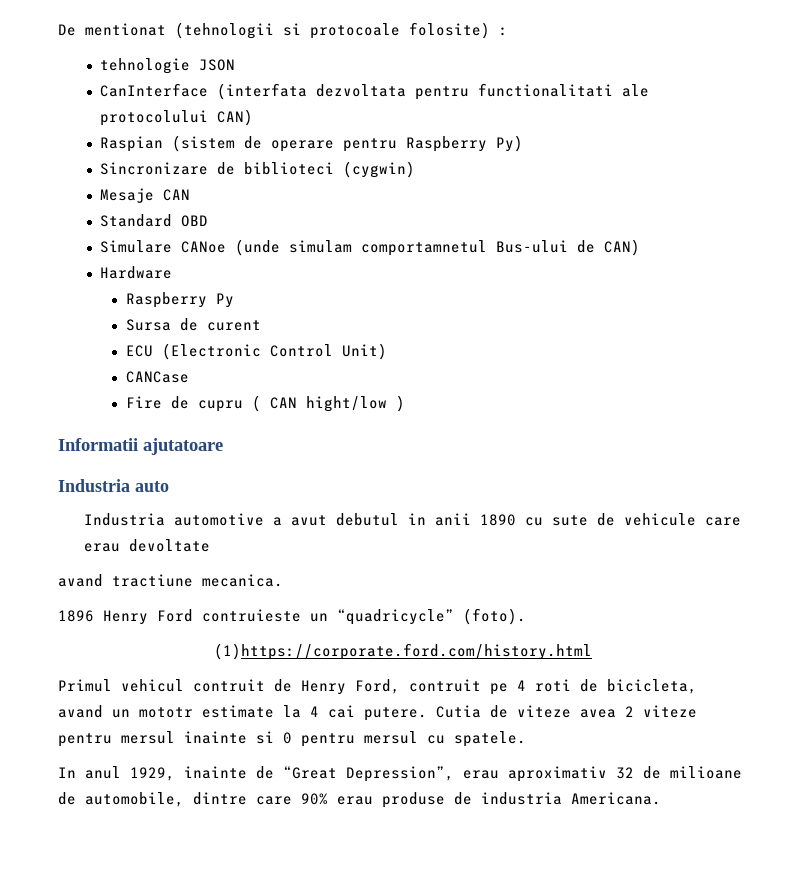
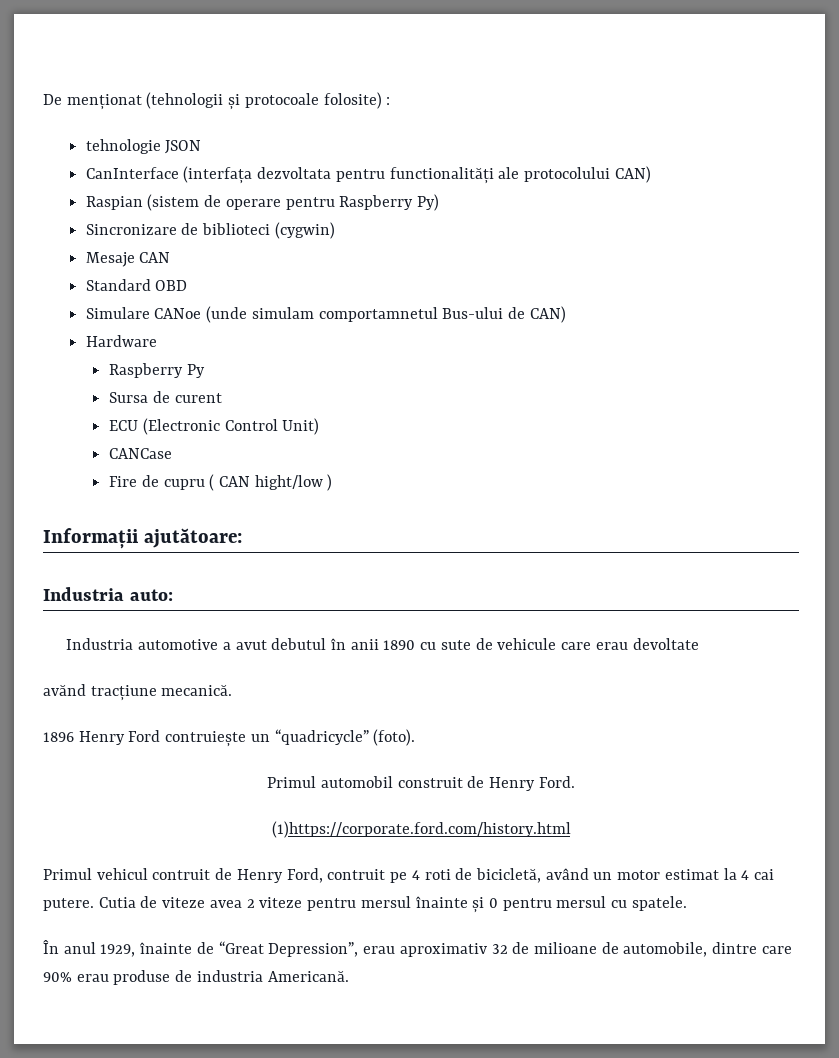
[85,22,301,39] mentionat (tehnologii si -> [66,92,241,110] menționat (tehnologii și
[217,83,308,100] (interfata -> [183,166,253,184] (interfața
[478,83,614,97] functionalitati -> [389,167,494,184] functionalități
[58,438,223,455] [58,479,169,492] Informatii ajutatoare // Industria auto -> [43,528,242,549] [43,587,173,601] Informații ajutătoare: // Industria auto:
[407,513,426,525] in -> [331,638,347,650] în
[58,574,283,587] avand tractiune mecanica. -> [43,684,233,701] avănd tracțiune mecanică.
[202,609,301,622] contruieste -> [165,731,247,747] contruiește
(526, 616) none -> [267,776,575,791] // Primul automobil construit de Henry Ford.
[607,679,697,694] [58,705,274,718] bicicleta, avand un mototr estimate -> [475,868,719,883] bicicletă, având un motor estimat
[184,731,274,744] inainte si -> [415,896,485,913] înainte și
[58,767,76,778] In -> [43,940,59,954] În
[184,766,247,779] inainte -> [140,942,193,954] înainte
[571,792,661,805] Americana. -> [267,970,349,982] Americană.

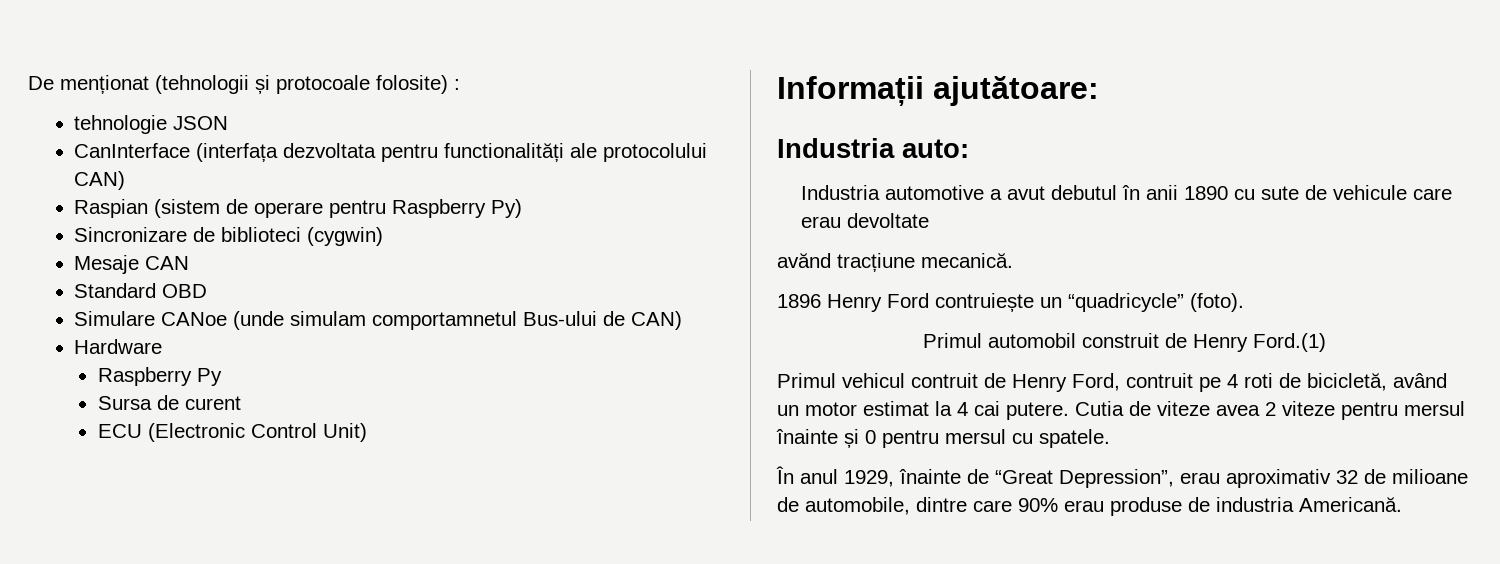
[109,448,173,459] [109,474,333,491] // CANCase // Fire de cupru ( CAN hight/low ) -> (367, 432) none
[538,776,575,788] [271,821,571,838] Ford. // (1)https://corporate.ford.com/history.html -> [1253,333,1326,352] Ford.(1)

